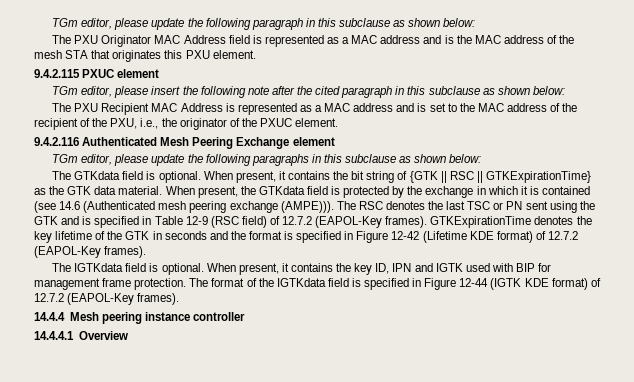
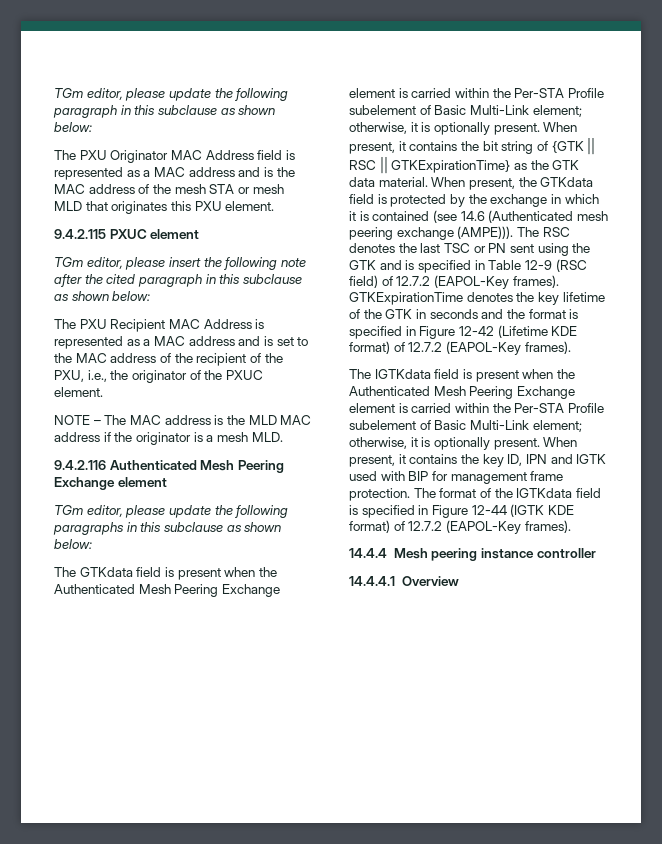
(89, 54) none -> [237,184,284,194] [54,201,82,211] or mesh MLD
(339, 122) none -> [54,415,312,425] [54,432,283,445] // NOTE – The MAC address is the MLD MAC address if the originator is a mesh MLD.
[158,171,201,183] optional. -> [177,567,277,580] [54,584,280,597] [349,88,604,98] [349,105,582,117] [349,122,540,135] present when the Authenticated Mesh Peering Exchange element is carried within the Per-STA Profile subelement of Basic Multi-Link element; otherwise, it is optionally present.
[161,263,204,275] optional. -> [475,369,575,382] [349,386,575,399] [349,403,604,413] [349,420,582,432] [349,437,540,450] present when the Authenticated Mesh Peering Exchange element is carried within the Per-STA Profile subelement of Basic Multi-Link element; otherwise, it is optionally present.

